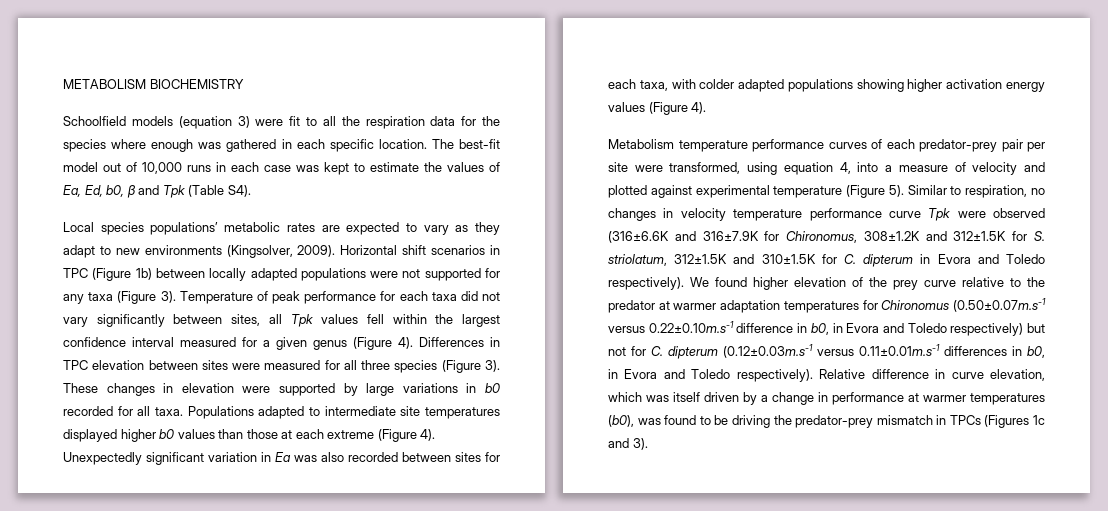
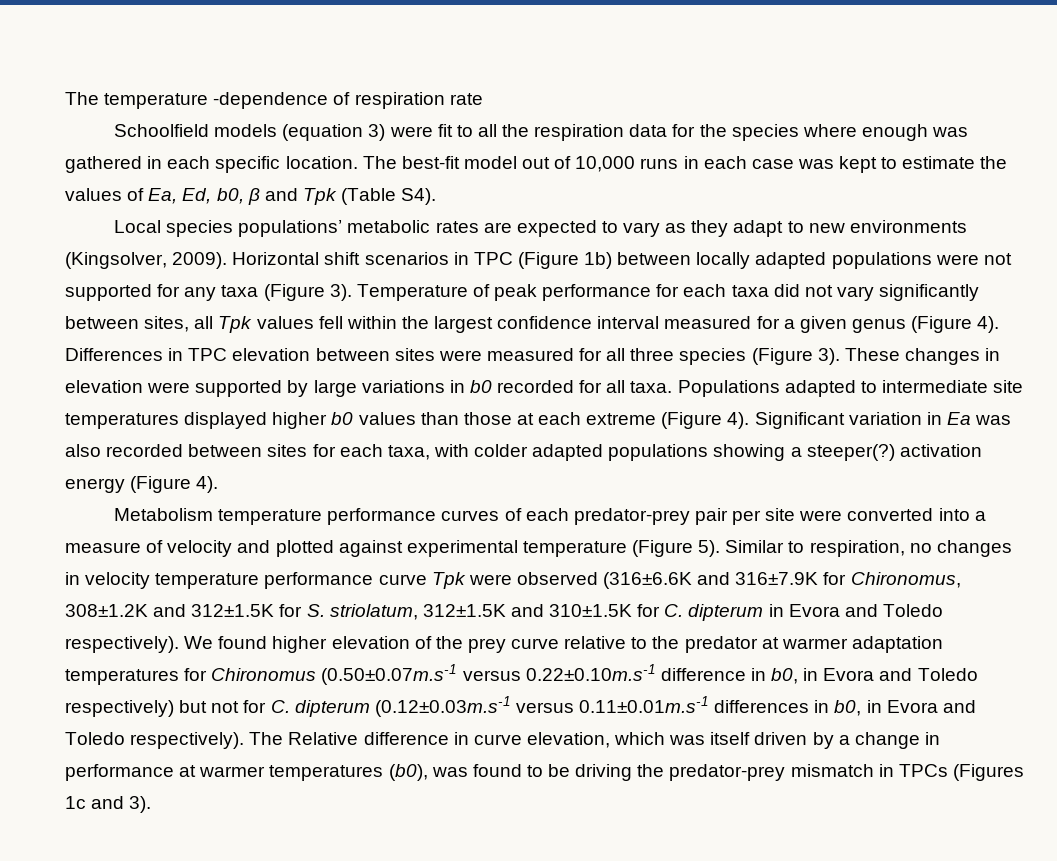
[63,79,244,89] METABOLISM BIOCHEMISTRY -> [65,92,483,109] The temperature -dependence of respiration rate
[63,452,204,465] Unexpectedly significant -> [754,412,845,429] Significant
[907,79,943,92] higher -> [790,444,895,461] a steeper(?)
[608,102,645,112] values -> (125, 485) none
[669,162,851,175] transformed, using equation 4, -> [847,508,934,521] converted
(813, 375) none -> [249,732,284,745] The

